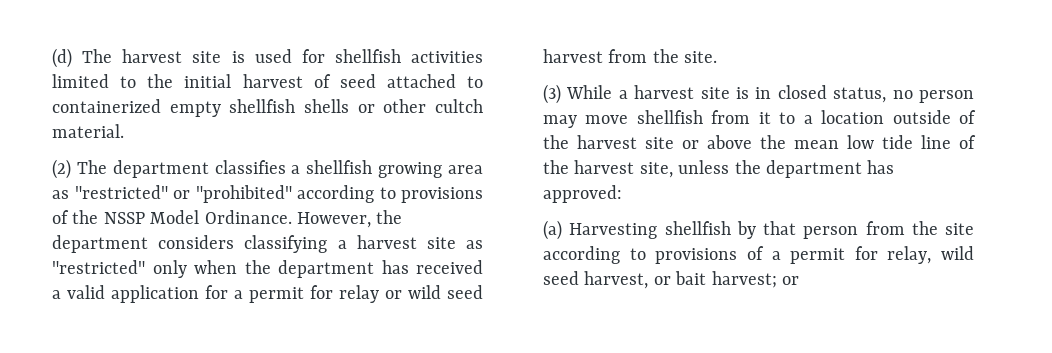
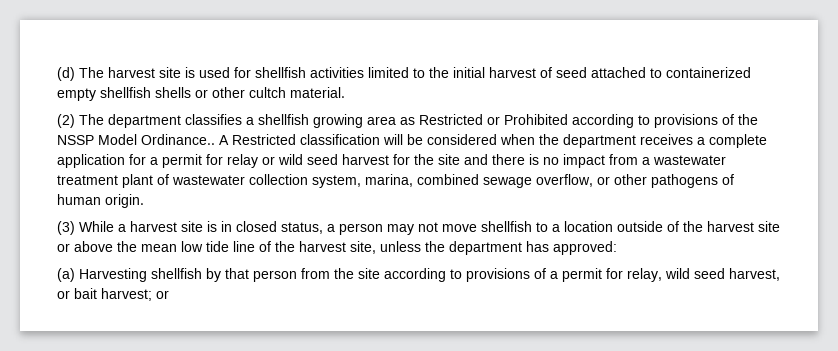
[74,185,292,203] "restricted" or "prohibited" -> [419,114,568,125] Restricted or Prohibited
[204,210,403,228] [52,235,484,253] [52,260,483,278] [52,285,105,299] Ordinance. However, the department considers classifying a harvest site as "restricted" only when the department has received a valid -> [141,134,767,148] Ordinance.. A Restricted classification will be considered when the department receives a complete
[608,49,718,63] from the site. -> [393,154,726,168] [57,174,734,188] [57,194,144,208] for the site and there is no impact from a wastewater treatment plant of wastewater collection system, marina, combined sewage overflow, or other pathogens of human origin.
[892,90,913,99] no -> [327,224,335,232] a
(577, 121) none -> [418,222,438,232] not
[711,110,771,124] from it -> (532, 226) none

